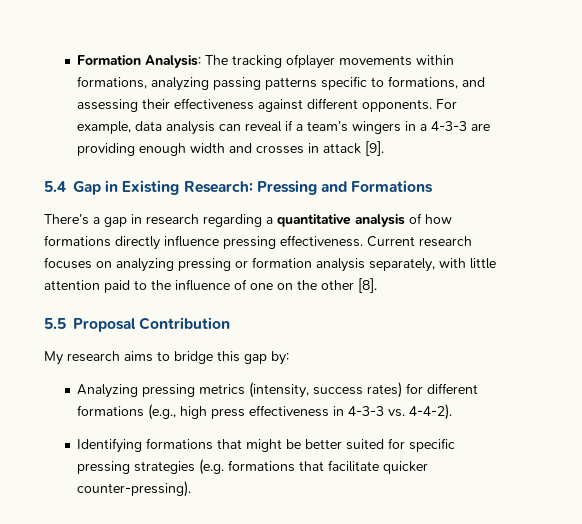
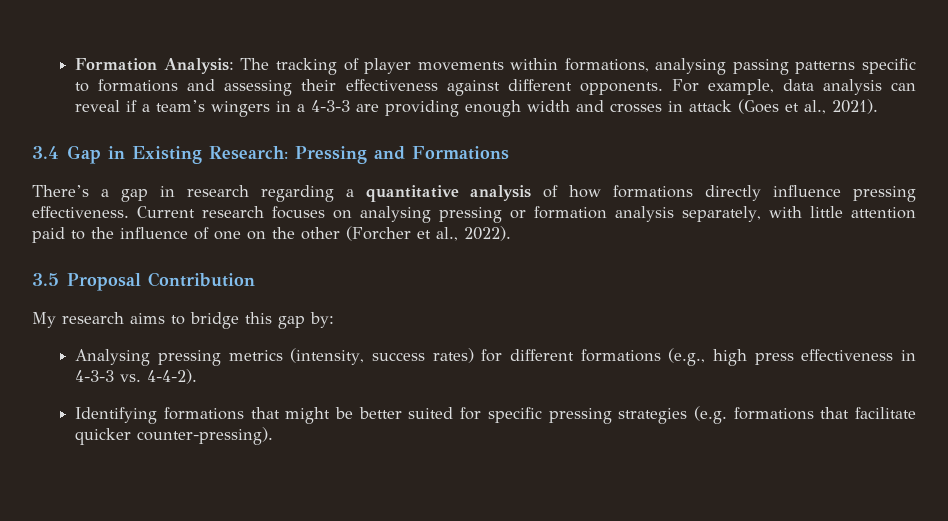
[286,54,336,69] ofplayer -> [343,58,412,74] of player
[151,77,210,91] analyzing -> [655,58,727,75] analysing
[388,76,459,89] formations, -> [98,79,179,92] formations
[365,141,385,156] [44,181,66,192] [9]. // 5.4 -> [738,99,879,114] [32,146,59,159] (Goes et al., 2021). // 3.4
[116,258,174,272] analyzing -> [360,206,432,223] analysing
[358,278,377,293] [44,318,66,329] [8]. // 5.5 -> [346,226,511,241] [32,273,59,286] (Forcher et al., 2022). // 3.5
[77,384,139,398] Analyzing -> [75,349,151,366] Analysing

